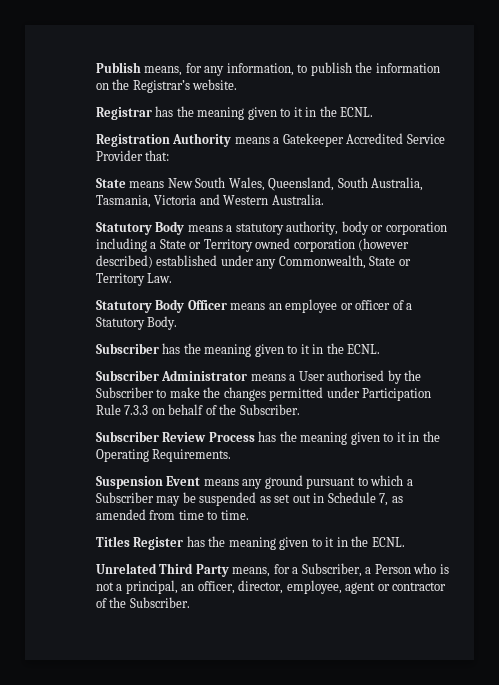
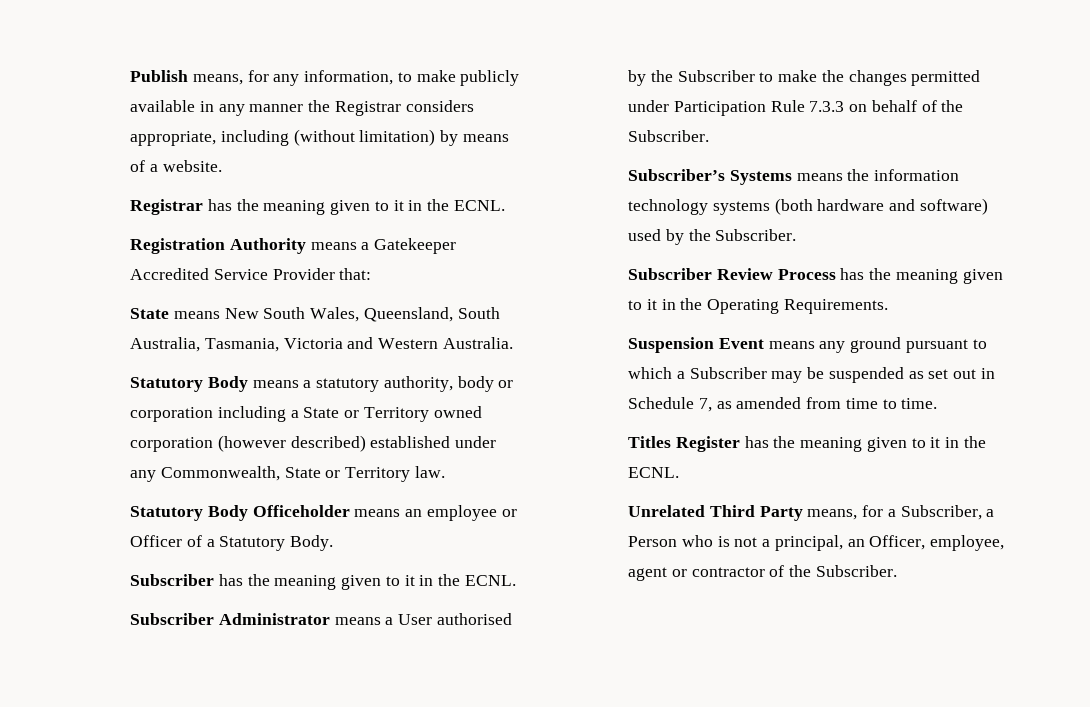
[310,62,440,76] [95,79,190,93] publish the information on the Registrar’s -> [416,70,520,86] [130,100,474,116] [130,129,509,146] [130,160,158,172] make publicly available in any manner the Registrar considers appropriate, including (without limitation) by means of a
[147,273,173,283] [95,299,227,313] Law. // Statutory Body Officer -> [414,466,445,478] [130,505,350,521] law. // Statutory Body Officeholder
[355,300,391,310] officer -> [130,535,183,547] Officer
(300, 409) none -> [628,169,960,185] [628,198,988,215] [628,229,797,245] // Subscriber’s Systems means the information technology systems (both hardware and software) used by the Subscriber.
[197,580,284,594] officer, director, -> [869,535,926,550] Officer,

